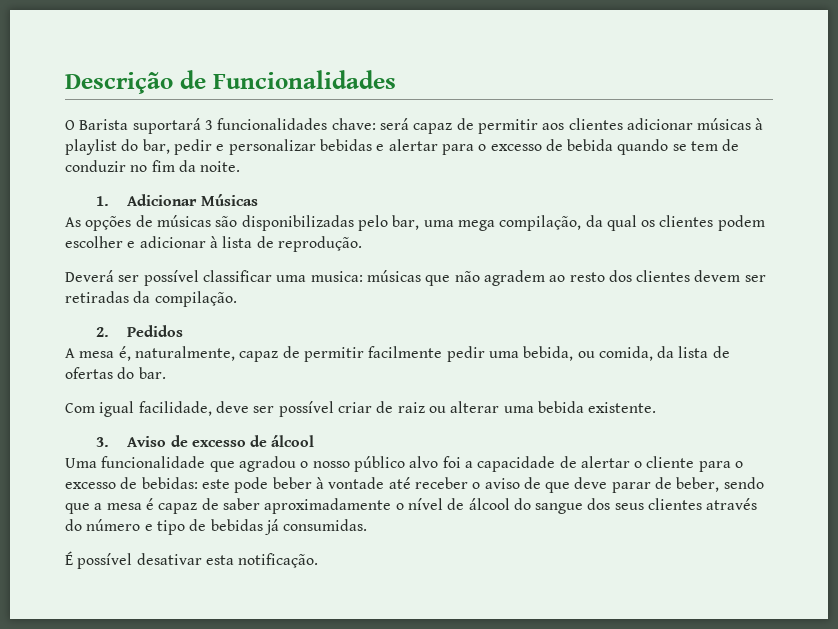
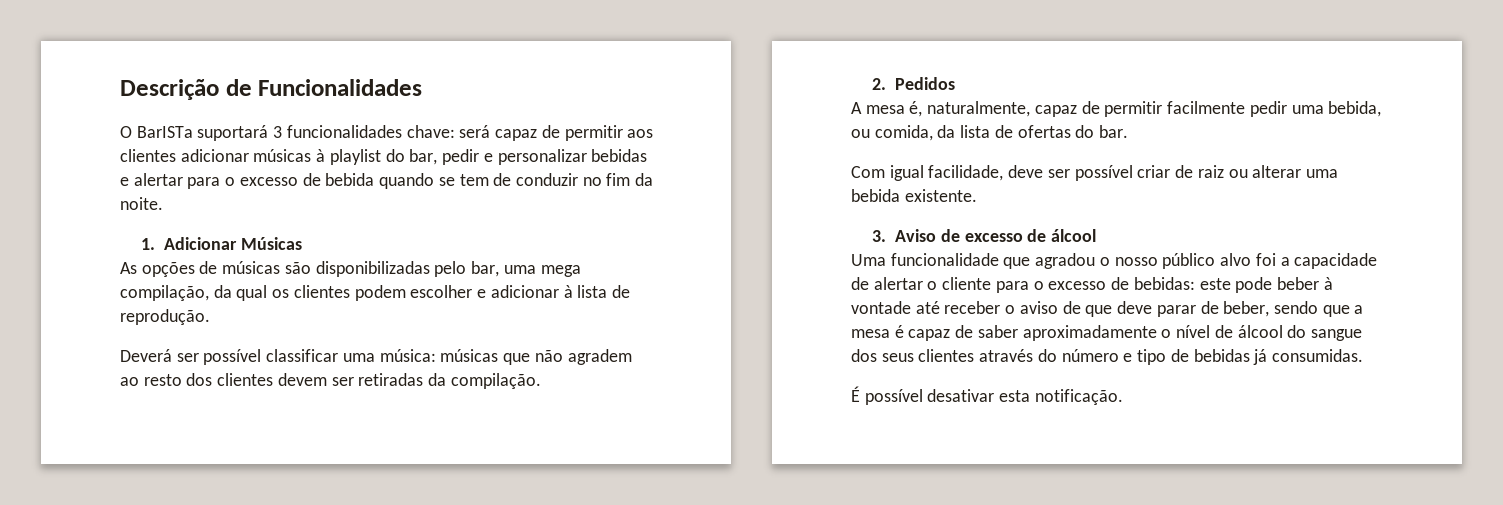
[79,119,129,130] Barista -> [136,126,193,138] BarISTa
[310,271,363,282] musica: -> [379,349,436,362] música:

